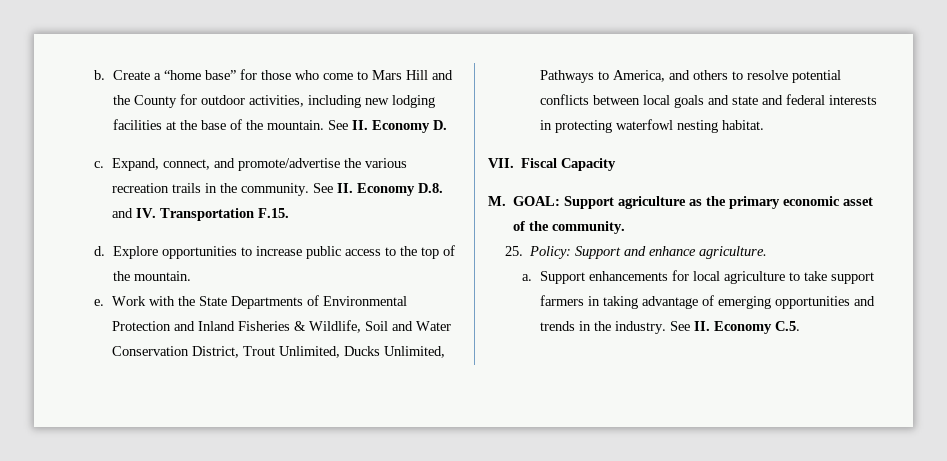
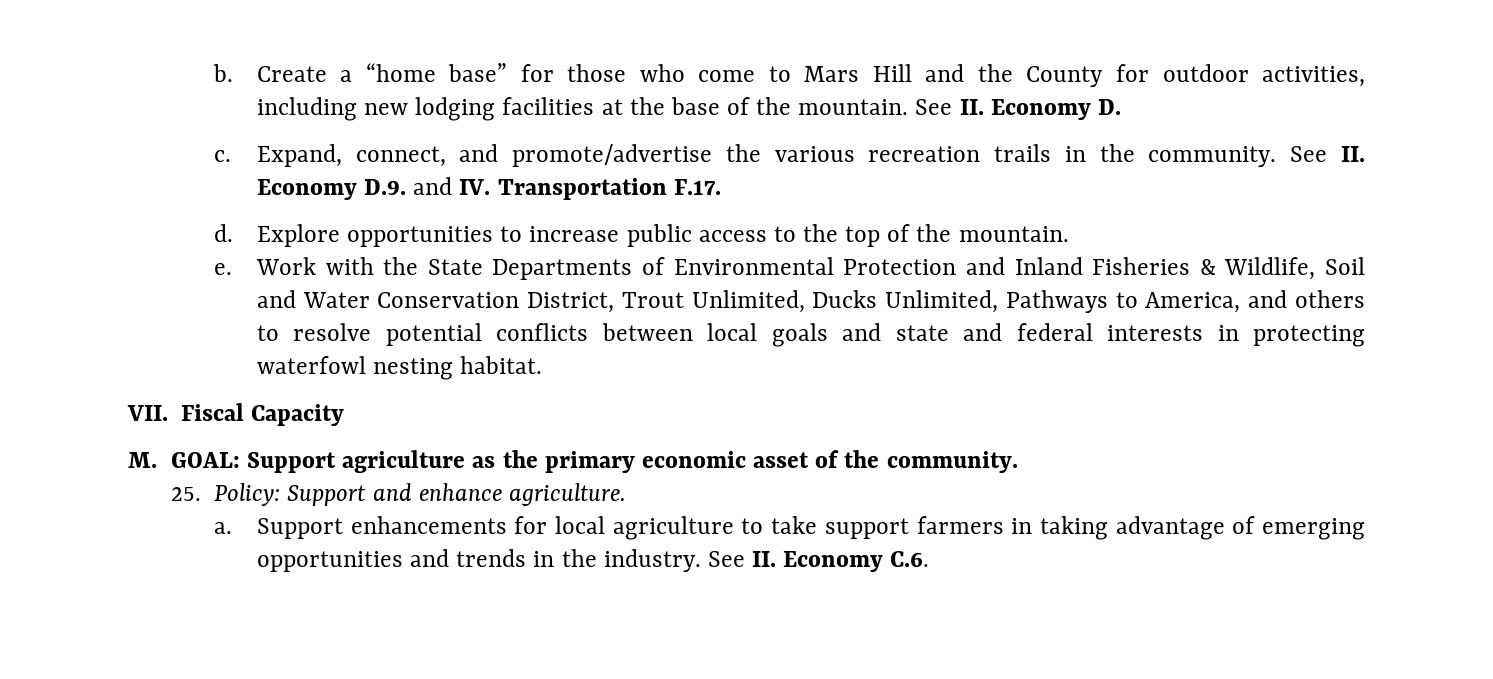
[417,183,443,193] D.8. -> [364,179,407,195] D.9.
[257,208,289,218] F.15. -> [673,179,721,195] F.17.
[774,321,800,331] C.5. -> [890,551,930,567] C.6.

